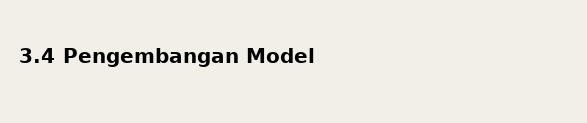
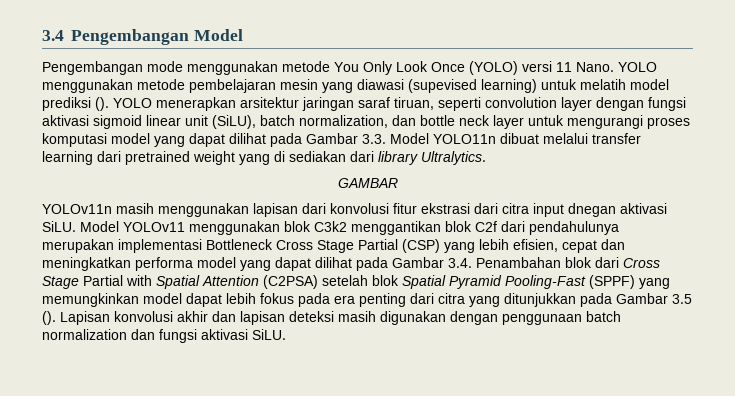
(315, 55) none -> [42,61,657,75] [42,79,669,93] [42,97,686,111] [42,115,690,129] [42,133,641,147] [42,151,486,165] [337,178,398,188] [42,203,667,217] [42,221,619,235] [42,239,625,253] [42,257,660,271] [42,275,670,289] [42,293,692,307] [42,311,621,325] [42,329,286,343] // Pengembangan mode menggunakan metode You Only Look Once (YOLO) versi 11 Nano. YOLO menggunakan metode pembelajaran mesin yang diawasi (supevised learning) untuk melatih model prediksi (). YOLO menerapkan arsitektur jaringan saraf tiruan, seperti convolution layer dengan fungsi aktivasi sigmoid linear unit (SiLU), batch normalization, dan bottle neck layer untuk mengurangi proses komputasi model yang dapat dilihat pada Gambar 3.3. Model YOLO11n dibuat melalui transfer learning dari pretrained weight yang di sediakan dari library Ultralytics. // GAMBAR // YOLOv11n masih menggunakan lapisan dari konvolusi fitur ekstrasi dari citra input dnegan aktivasi SiLU. Model YOLOv11 menggunakan blok C3k2 menggantikan blok C2f dari pendahulunya merupakan implementasi Bottleneck Cross Stage Partial (CSP) yang lebih efisien, cepat dan meningkatkan performa model yang dapat dilihat pada Gambar 3.4. Penambahan blok dari Cross Stage Partial with Spatial Attention (C2PSA) setelah blok Spatial Pyramid Pooling-Fast (SPPF) yang memungkinkan model dapat lebih fokus pada era penting dari citra yang ditunjukkan pada Gambar 3.5 (). Lapisan konvolusi akhir dan lapisan deteksi masih digunakan dengan penggunaan batch normalization dan fungsi aktivasi SiLU.

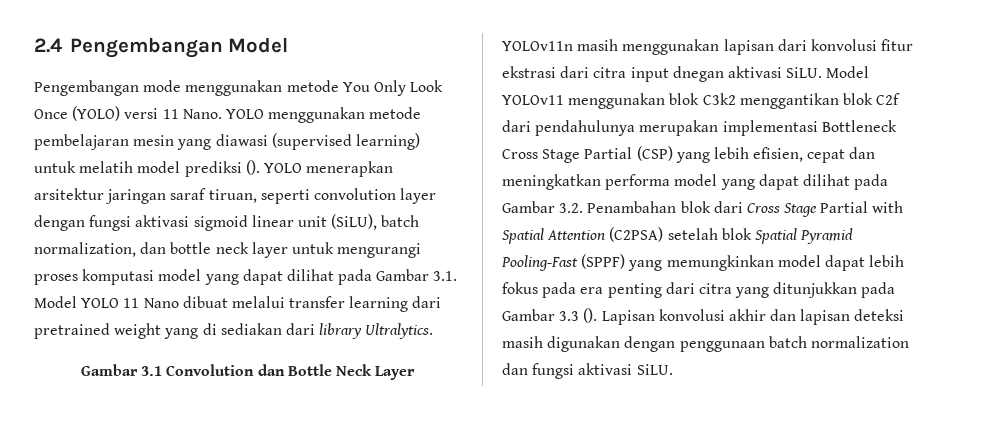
[42,30,64,41] 3.4 -> [34,38,62,53] 2.4
[408,79,477,93] (supevised -> [271,133,352,150] (supervised
[362,133,496,144] 3.3. Model YOLO11n -> [433,271,458,281] [34,296,179,308] 3.1. Model YOLO 11 Nano
[337,178,398,188] GAMBAR -> [80,364,416,380] Gambar 3.1 Convolution dan Bottle Neck Layer
[448,258,472,268] 3.4. -> [559,203,584,213] 3.2.
[672,294,692,304] 3.5 -> [559,311,580,321] 3.3

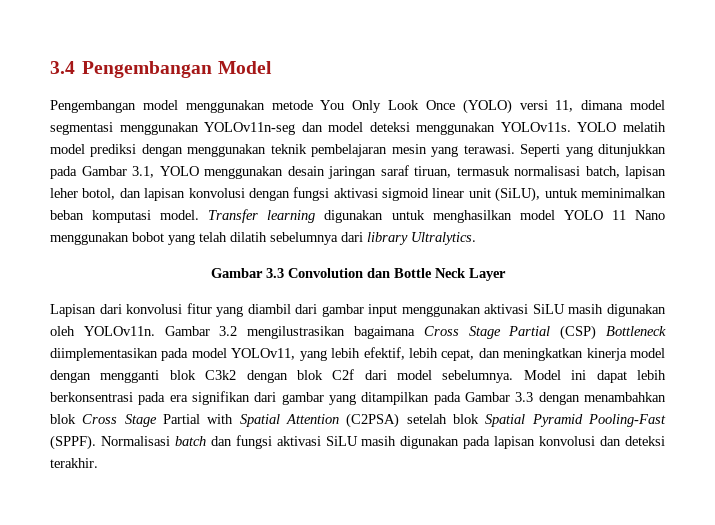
[34,38,62,53] 2.4 -> [50,61,75,74] 3.4
[143,80,182,92] mode -> [142,100,178,110] model
[162,107,422,123] [34,133,420,150] [34,160,394,177] [34,188,437,204] 11 Nano. YOLO menggunakan metode pembelajaran mesin yang diawasi (supervised learning) untuk melatih model prediksi (). YOLO menerapkan arsitektur jaringan saraf tiruan, seperti convolution layer -> [555,100,665,112] [50,122,666,135] [50,144,666,157] [50,165,666,179] [50,188,245,201] 11, dimana model segmentasi menggunakan YOLOv11n-seg dan model deteksi menggunakan YOLOv11s. YOLO melatih model prediksi dengan menggunakan teknik pembelajaran mesin yang terawasi. Seperti yang ditunjukkan pada Gambar 3.1, YOLO menggunakan desain jaringan saraf tiruan, termasuk normalisasi batch, lapisan leher botol, dan lapisan konvolusi
[381,215,420,227] [34,242,422,258] [34,269,458,285] [34,296,442,312] [34,323,282,339] batch normalization, dan bottle neck layer untuk mengurangi proses komputasi model yang dapat dilihat pada Gambar 3.1. Model YOLO 11 Nano dibuat melalui transfer learning dari pretrained weight yang di sediakan -> [544,188,666,198] [50,209,665,223] [50,232,338,245] untuk meminimalkan beban komputasi model. Transfer learning digunakan untuk menghasilkan model YOLO 11 Nano menggunakan bobot yang telah dilatih sebelumnya
[141,366,163,376] 3.1 -> [265,268,284,278] 3.3
[502,39,914,55] [502,66,870,82] [502,93,901,109] [502,120,897,136] [502,146,876,163] [502,174,889,190] [502,201,743,213] YOLOv11n masih menggunakan lapisan dari konvolusi fitur ekstrasi dari citra input dnegan aktivasi SiLU. Model YOLOv11 menggunakan blok C3k2 menggantikan blok C2f dari pendahulunya merupakan implementasi Bottleneck Cross Stage Partial (CSP) yang lebih efisien, cepat dan meningkatkan performa model yang dapat dilihat pada Gambar 3.2. Penambahan blok dari -> [50,303,667,317] [50,325,666,340] [50,347,665,361] [50,369,666,383] [50,391,666,405] [50,414,76,424] Lapisan dari konvolusi fitur yang diambil dari gambar input menggunakan aktivasi SiLU masih digunakan oleh YOLOv11n. Gambar 3.2 mengilustrasikan bagaimana Cross Stage Partial (CSP) Bottleneck diimplementasikan pada model YOLOv11, yang lebih efektif, lebih cepat, dan meningkatkan kinerja model dengan mengganti blok C3k2 dengan blok C2f dari model sebelumnya. Model ini dapat lebih berkonsentrasi pada era signifikan dari gambar yang ditampilkan pada Gambar 3.3 dengan menambahkan blok
[581,254,905,271] [502,282,896,298] [502,308,905,325] [502,336,909,352] [502,363,673,379] (SPPF) yang memungkinkan model dapat lebih fokus pada era penting dari citra yang ditunjukkan pada Gambar 3.3 (). Lapisan konvolusi akhir dan lapisan deteksi masih digunakan dengan penggunaan batch normalization dan fungsi aktivasi SiLU. -> [50,435,665,450] [50,458,98,468] (SPPF). Normalisasi batch dan fungsi aktivasi SiLU masih digunakan pada lapisan konvolusi dan deteksi terakhir.

